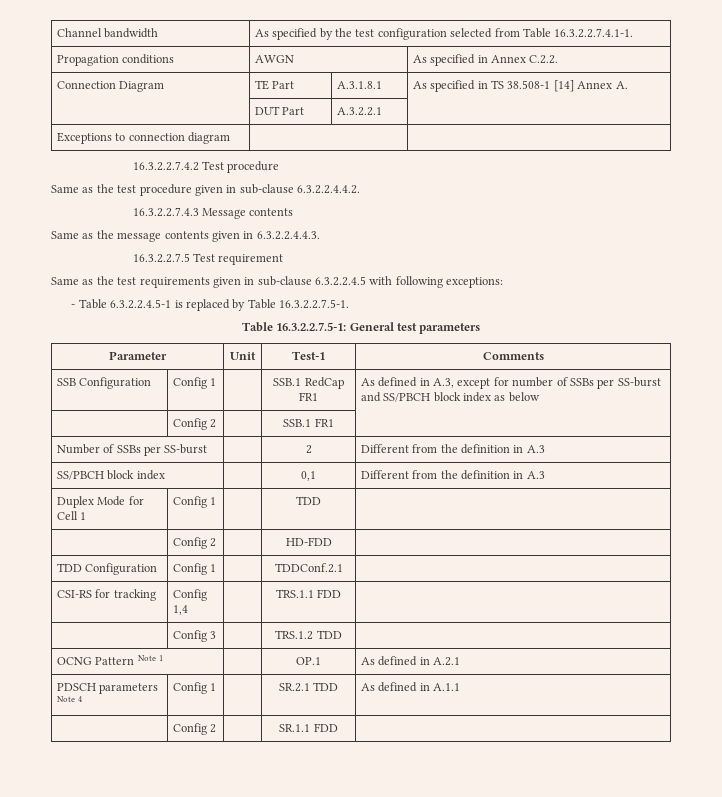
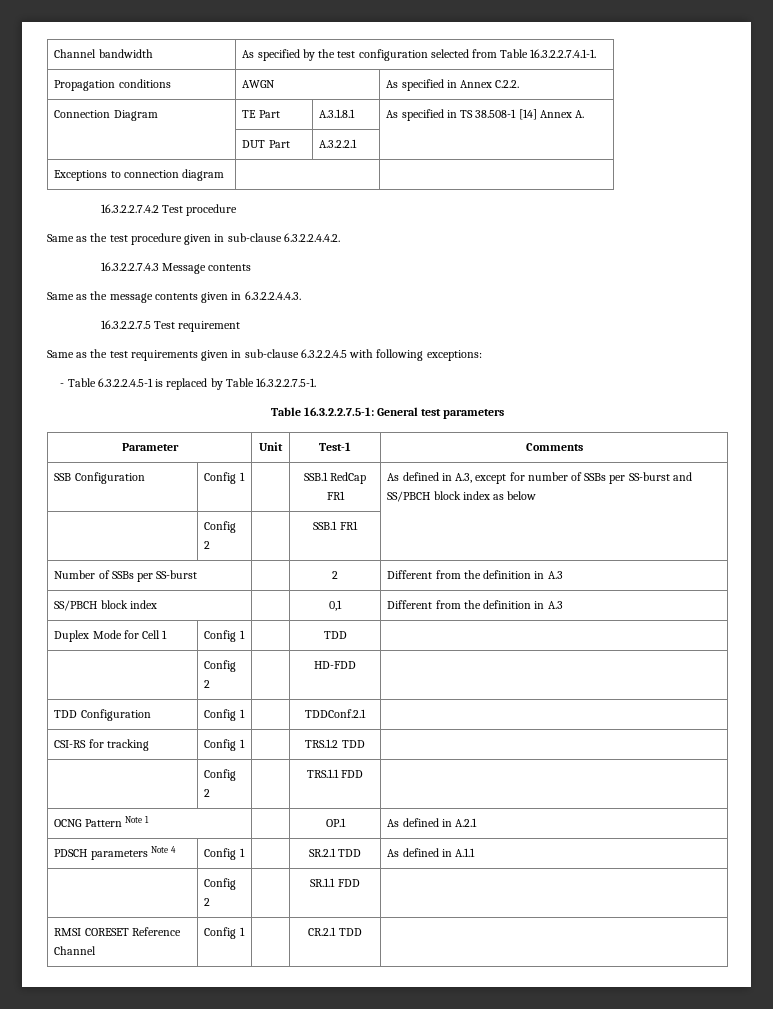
[172,605,188,615] [275,589,342,598] [172,630,217,642] [275,630,342,640] 1,4 | | TRS.1.1 FDD | // | Config 3 | | TRS.1.2 TDD -> [239,739,245,748] [305,739,365,748] [204,769,237,781] [204,789,211,797] [306,769,364,778] 1 | | TRS.1.2 TDD | // | Config 2 | | TRS.1.1 FDD
(338, 727) none -> [54,927,181,936] [54,946,97,955] [204,927,245,939] [308,927,362,936] // RMSI CORESET Reference Channel | Config 1 | | CR.2.1 TDD |

